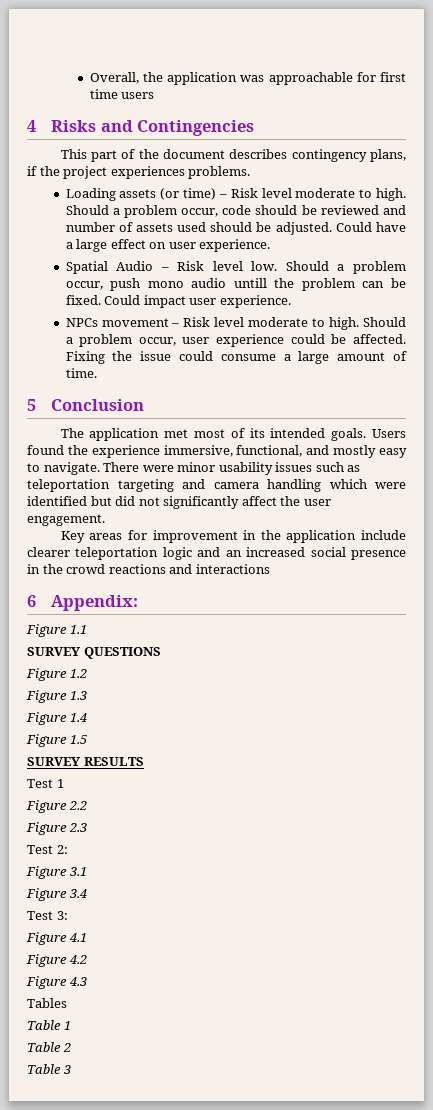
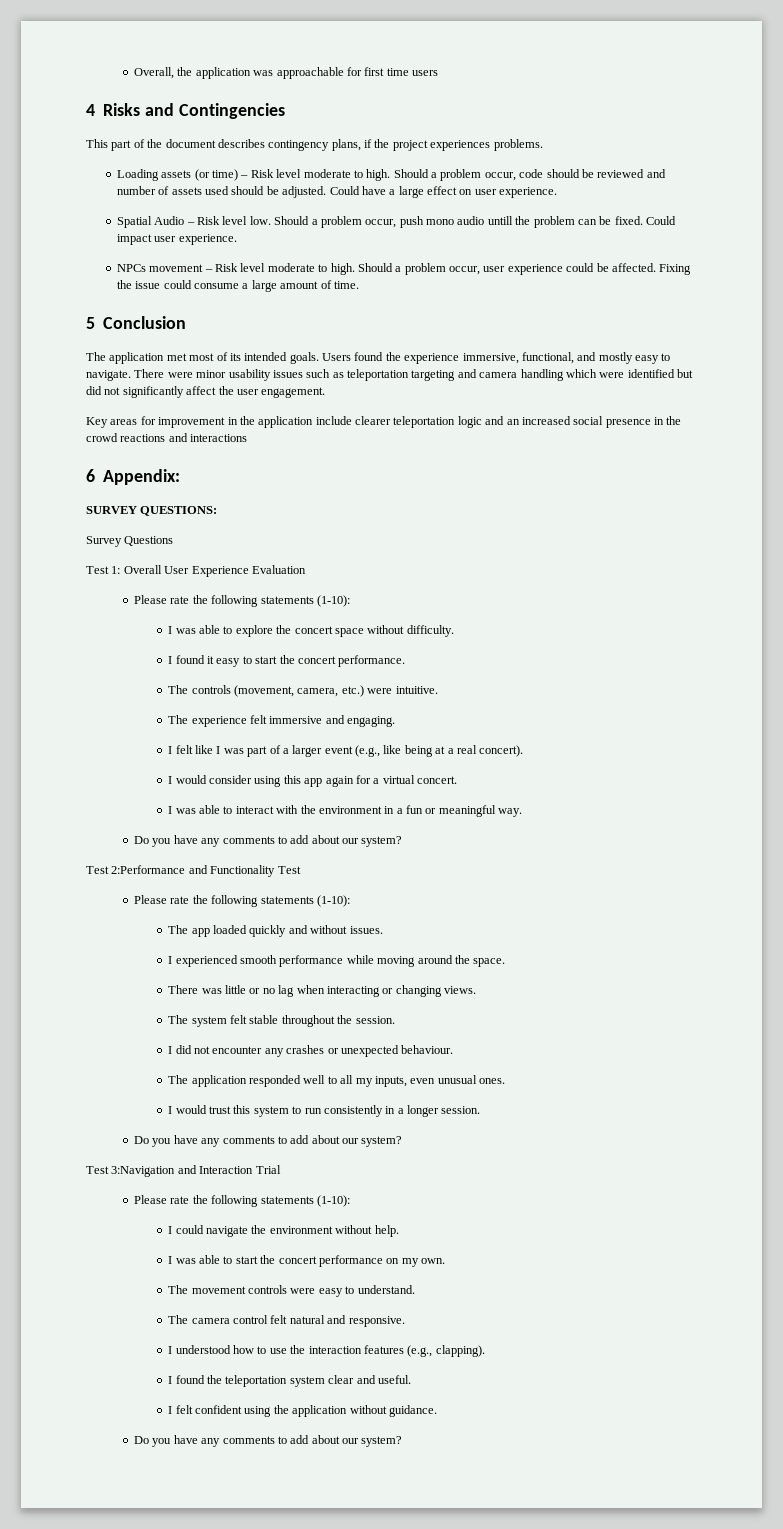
[26,624,87,637] [27,647,161,659] [26,668,87,681] [26,690,87,703] [26,712,87,725] [26,734,87,747] [27,757,144,766] [27,779,64,788] [26,800,87,813] [26,822,87,835] [27,845,68,854] [26,866,87,879] [26,888,87,901] [27,911,68,920] [26,932,87,945] [26,954,87,967] [26,976,87,989] [27,998,67,1008] [27,1020,71,1030] [27,1042,71,1052] [27,1064,71,1074] Figure 1.1 // SURVEY QUESTIONS // Figure 1.2 // Figure 1.3 // Figure 1.4 // Figure 1.5 // SURVEY RESULTS // Test 1 // Figure 2.2 // Figure 2.3 // Test 2: // Figure 3.1 // Figure 3.4 // Test 3: // Figure 4.1 // Figure 4.2 // Figure 4.3 // Tables // Table 1 // Table 2 // Table 3 -> [86,506,218,516] [86,536,174,547] [86,565,306,577] [134,595,350,607] [168,625,454,637] [168,655,406,667] [168,685,438,697] [168,715,396,727] [168,745,524,757] [168,775,458,787] [168,805,523,817] [134,835,403,847] [86,865,301,877] [134,895,350,907] [168,925,383,937] [168,955,506,967] [168,985,477,997] [168,1015,395,1027] [168,1045,454,1057] [168,1075,506,1087] [168,1105,481,1117] [134,1135,403,1147] [86,1165,281,1177] [134,1195,350,1207] [168,1225,399,1237] [168,1255,446,1267] [168,1285,415,1297] [168,1315,405,1327] [168,1345,485,1357] [168,1375,411,1387] [168,1405,437,1417] [134,1435,403,1447] SURVEY QUESTIONS: // Survey Questions // Test 1: Overall User Experience Evaluation // Please rate the following statements (1-10): // I was able to explore the concert space without difficulty. // I found it easy to start the concert performance. // The controls (movement, camera, etc.) were intuitive. // The experience felt immersive and engaging. // I felt like I was part of a larger event (e.g., like being at a real concert). // I would consider using this app again for a virtual concert. // I was able to interact with the environment in a fun or meaningful way. // Do you have any comments to add about our system? // Test 2:Performance and Functionality Test // Please rate the following statements (1-10): // The app loaded quickly and without issues. // I experienced smooth performance while moving around the space. // There was little or no lag when interacting or changing views. // The system felt stable throughout the session. // I did not encounter any crashes or unexpected behaviour. // The application responded well to all my inputs, even unusual ones. // I would trust this system to run consistently in a longer session. // Do you have any comments to add about our system? // Test 3:Navigation and Interaction Trial // Please rate the following statements (1-10): // I could navigate the environment without help. // I was able to start the concert performance on my own. // The movement controls were easy to understand. // The camera control felt natural and responsive. // I understood how to use the interaction features (e.g., clapping). // I found the teleportation system clear and useful. // I felt confident using the application without guidance. // Do you have any comments to add about our system?

